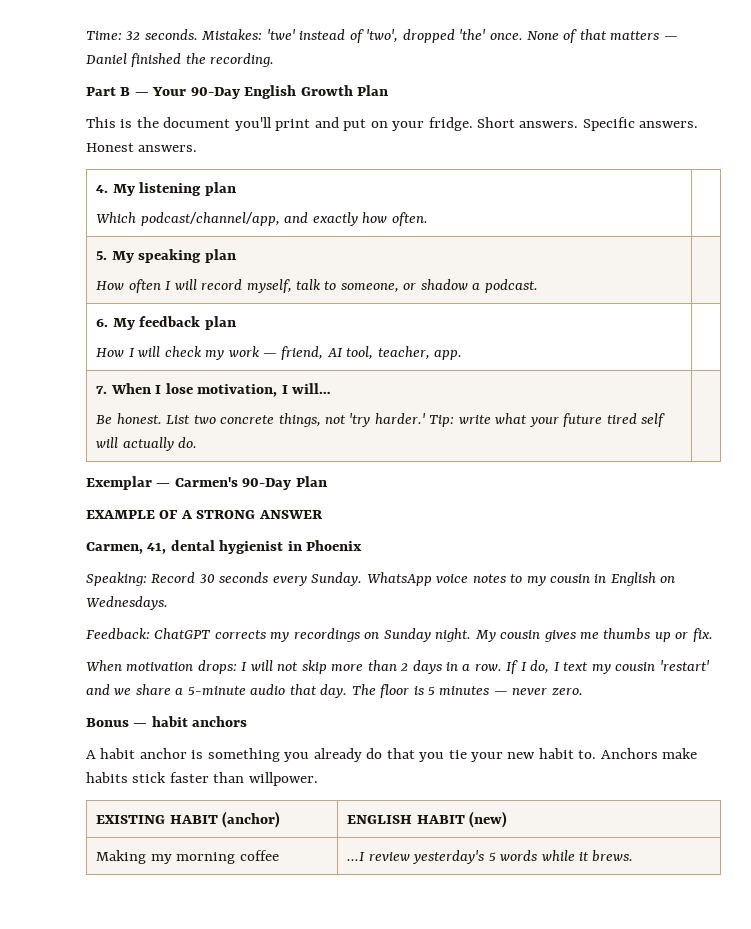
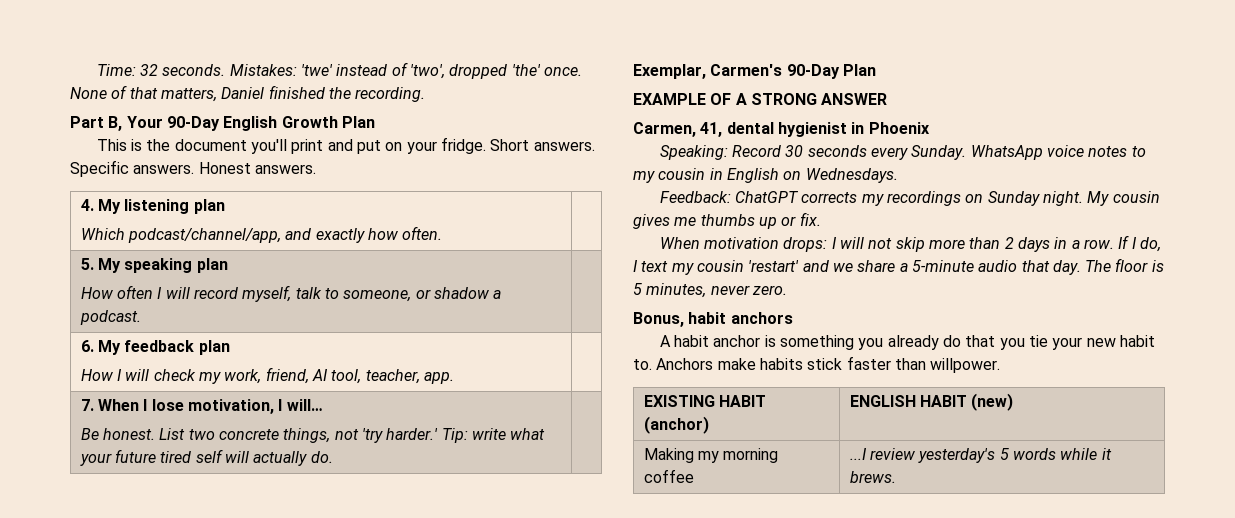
[610,31,678,40] matters — -> [160,88,217,102] matters,
[120,87,149,96] B — -> [108,116,123,131] B,
[228,346,277,357] work — -> [224,369,262,384] work,
[86,476,171,490] Exemplar — -> [633,64,706,79] Exemplar,
[439,686,508,695] minutes — -> [646,283,707,298] minutes,
[86,718,148,727] Bonus — -> [633,312,684,327] Bonus,

